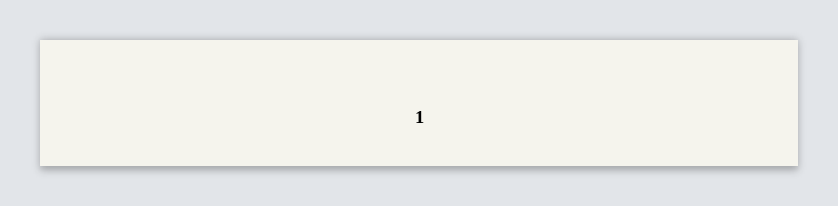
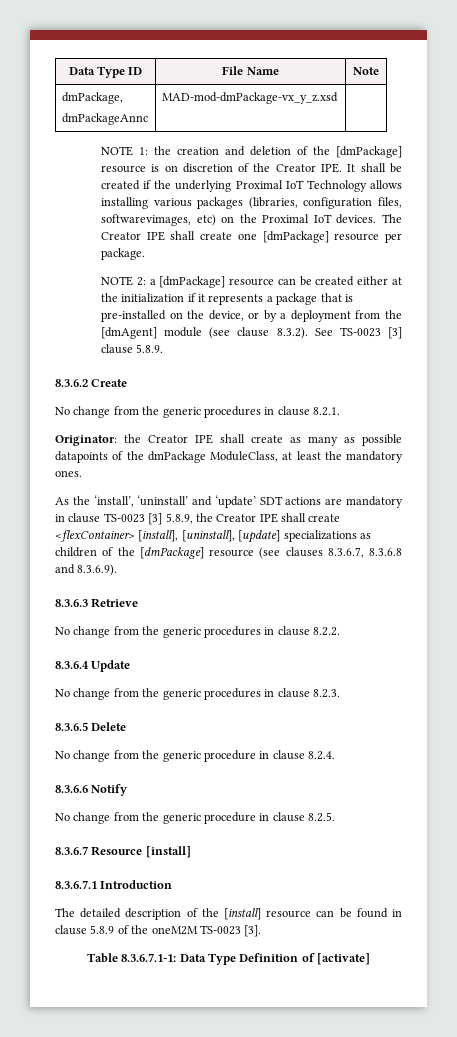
[414,111,424,123] 1 -> [68,66,143,78] [222,66,279,75] [353,67,379,75] [61,92,123,104] [61,113,148,125] [161,92,338,104] [100,146,403,158] [100,163,402,173] [100,180,403,192] [100,197,402,209] [100,214,403,226] [100,231,403,243] [100,248,145,260] [100,276,403,288] [100,293,353,305] [100,310,402,322] [100,327,403,339] [100,344,164,354] [55,379,128,387] [55,406,340,418] [55,434,402,446] [55,451,403,463] [55,470,82,477] [55,495,403,508] [55,513,341,525] [55,530,371,543] [55,547,402,559] [55,564,118,576] [55,598,139,608] [55,626,340,638] [55,660,131,672] [55,688,340,700] [55,722,127,731] [55,750,335,762] [55,784,128,796] [55,812,335,824] [55,846,191,858] [55,880,173,889] [55,908,402,920] [55,925,262,937] [86,953,371,965] Data Type ID | File Name | Note // dmPackage, // dmPackageAnnc | MAD-mod-dmPackage-vx_y_z.xsd | // NOTE 1: the creation and deletion of the [dmPackage] resource is on discretion of the Creator IPE. It shall be created if the underlying Proximal IoT Technology allows installing various packages (libraries, configuration files, softwarevimages, etc) on the Proximal IoT devices. The Creator IPE shall create one [dmPackage] resource per package. // NOTE 2: a [dmPackage] resource can be created either at the initialization if it represents a package that is pre-installed on the device, or by a deployment from the [dmAgent] module (see clause 8.3.2). See TS-0023 [3] clause 5.8.9. // 8.3.6.2 Create // No change from the generic procedures in clause 8.2.1. // Originator: the Creator IPE shall create as many as possible datapoints of the dmPackage ModuleClass, at least the mandatory ones. // As the ‘install’, ‘uninstall’ and ‘update’ SDT actions are mandatory in clause TS-0023 [3] 5.8.9, the Creator IPE shall create <flexContainer> [install], [uninstall], [update] specializations as children of the [dmPackage] resource (see clauses 8.3.6.7, 8.3.6.8 and 8.3.6.9). // 8.3.6.3 Retrieve // No change from the generic procedures in clause 8.2.2. // 8.3.6.4 Update // No change from the generic procedures in clause 8.2.3. // 8.3.6.5 Delete // No change from the generic procedure in clause 8.2.4. // 8.3.6.6 Notify // No change from the generic procedure in clause 8.2.5. // 8.3.6.7 Resource [install] // 8.3.6.7.1 Introduction // The detailed description of the [install] resource can be found in clause 5.8.9 of the oneM2M TS-0023 [3]. // Table 8.3.6.7.1-1: Data Type Definition of [activate]

